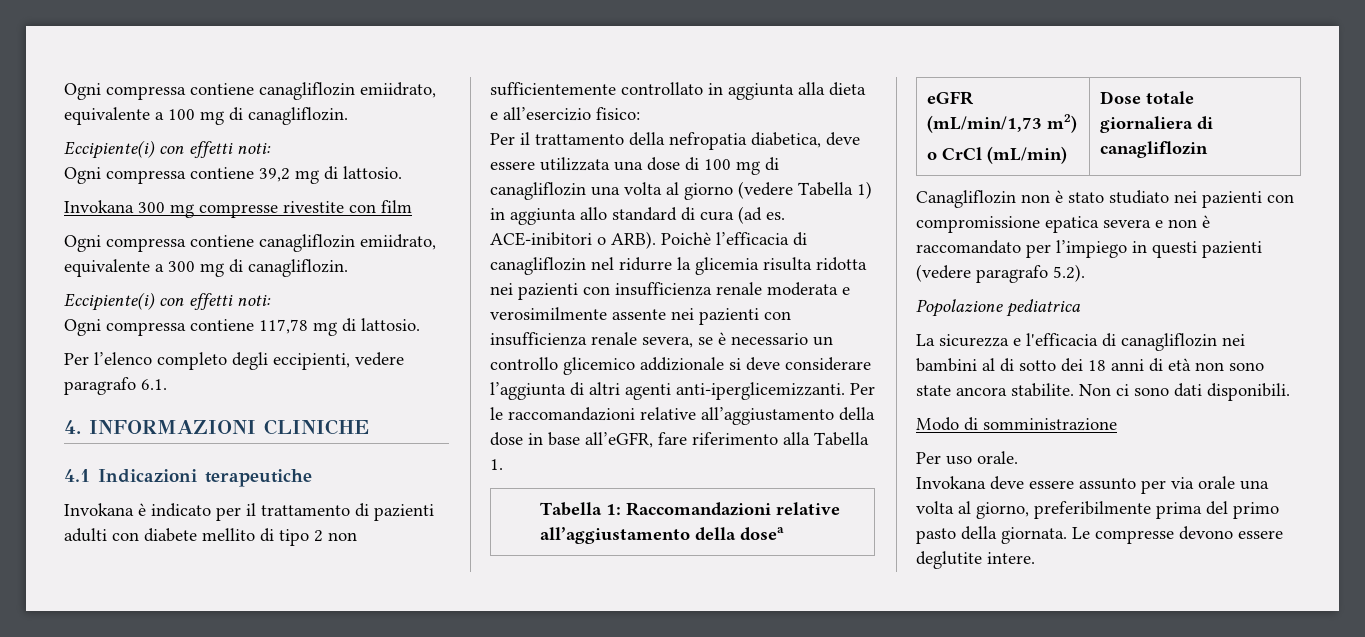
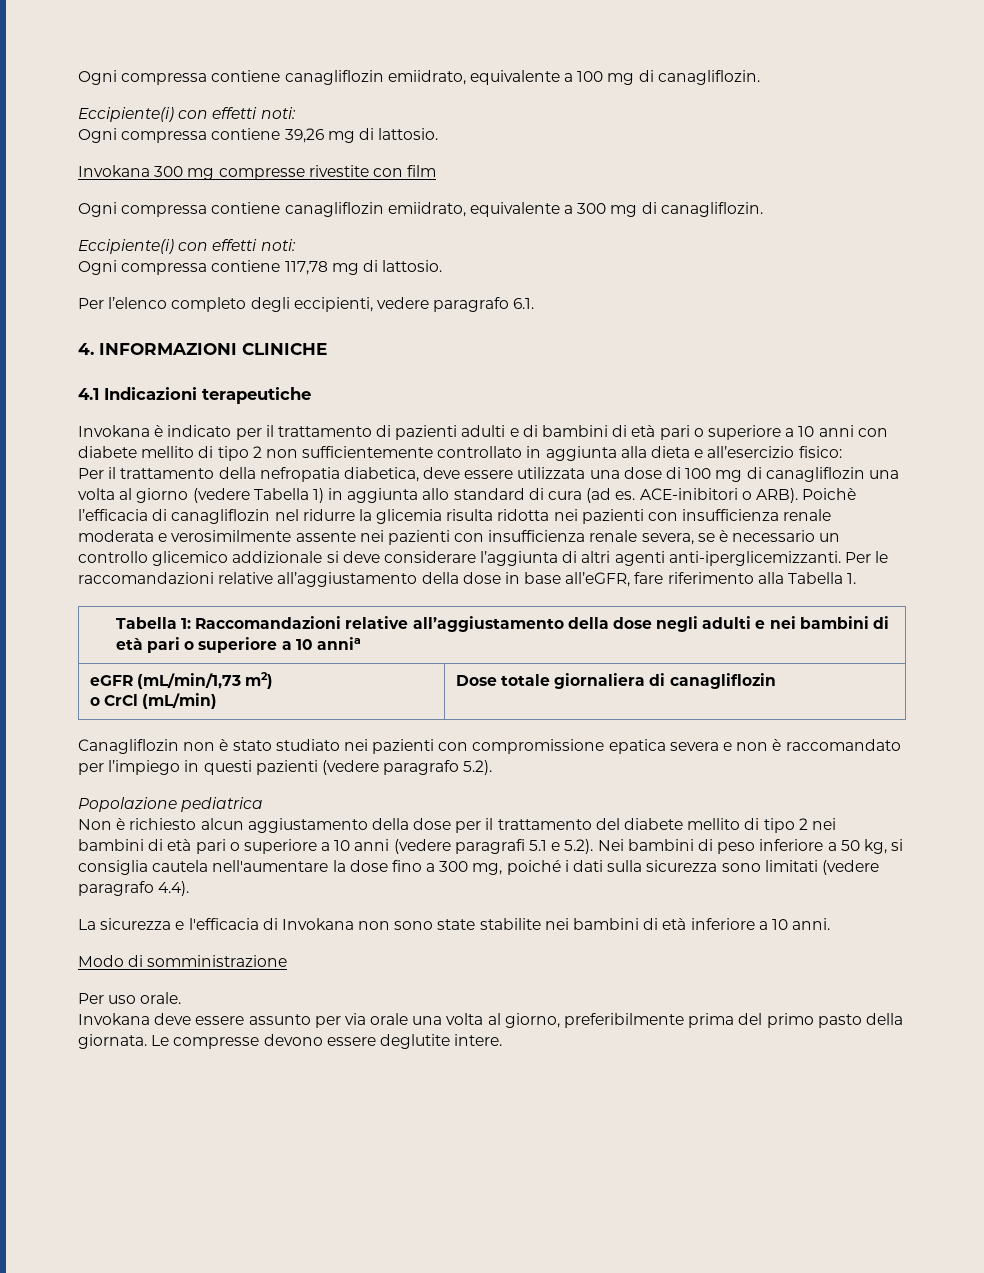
[259,168,290,182] 39,2 -> [284,128,324,143] 39,26
(107, 535) none -> [509,425,854,440] e di bambini di età pari o superiore a 10 anni
[739,527,784,541] dosea -> [612,616,889,632] [115,637,361,653] dose negli adulti e nei bambini di età pari o superiore a 10 annia
(1081, 308) none -> [78,818,836,833] [78,839,904,854] [78,860,879,875] [78,881,190,896] // Non è richiesto alcun aggiustamento della dose per il trattamento del diabete mellito di tipo 2 nei bambini di età pari o superiore a 10 anni (vedere paragrafi 5.1 e 5.2). Nei bambini di peso inferiore a 50 kg, si consiglia cautela nell'aumentare la dose fino a 300 mg, poiché i dati sulla sicurezza sono limitati (vedere paragrafo 4.4).
[1121,333,1245,351] [916,358,1264,372] [916,383,1290,401] canagliflozin nei bambini al di sotto dei 18 anni di età non sono state ancora stabilite. Non ci sono dati disponibili. -> [281,918,831,930] Invokana non sono state stabilite nei bambini di età inferiore a 10 anni.

